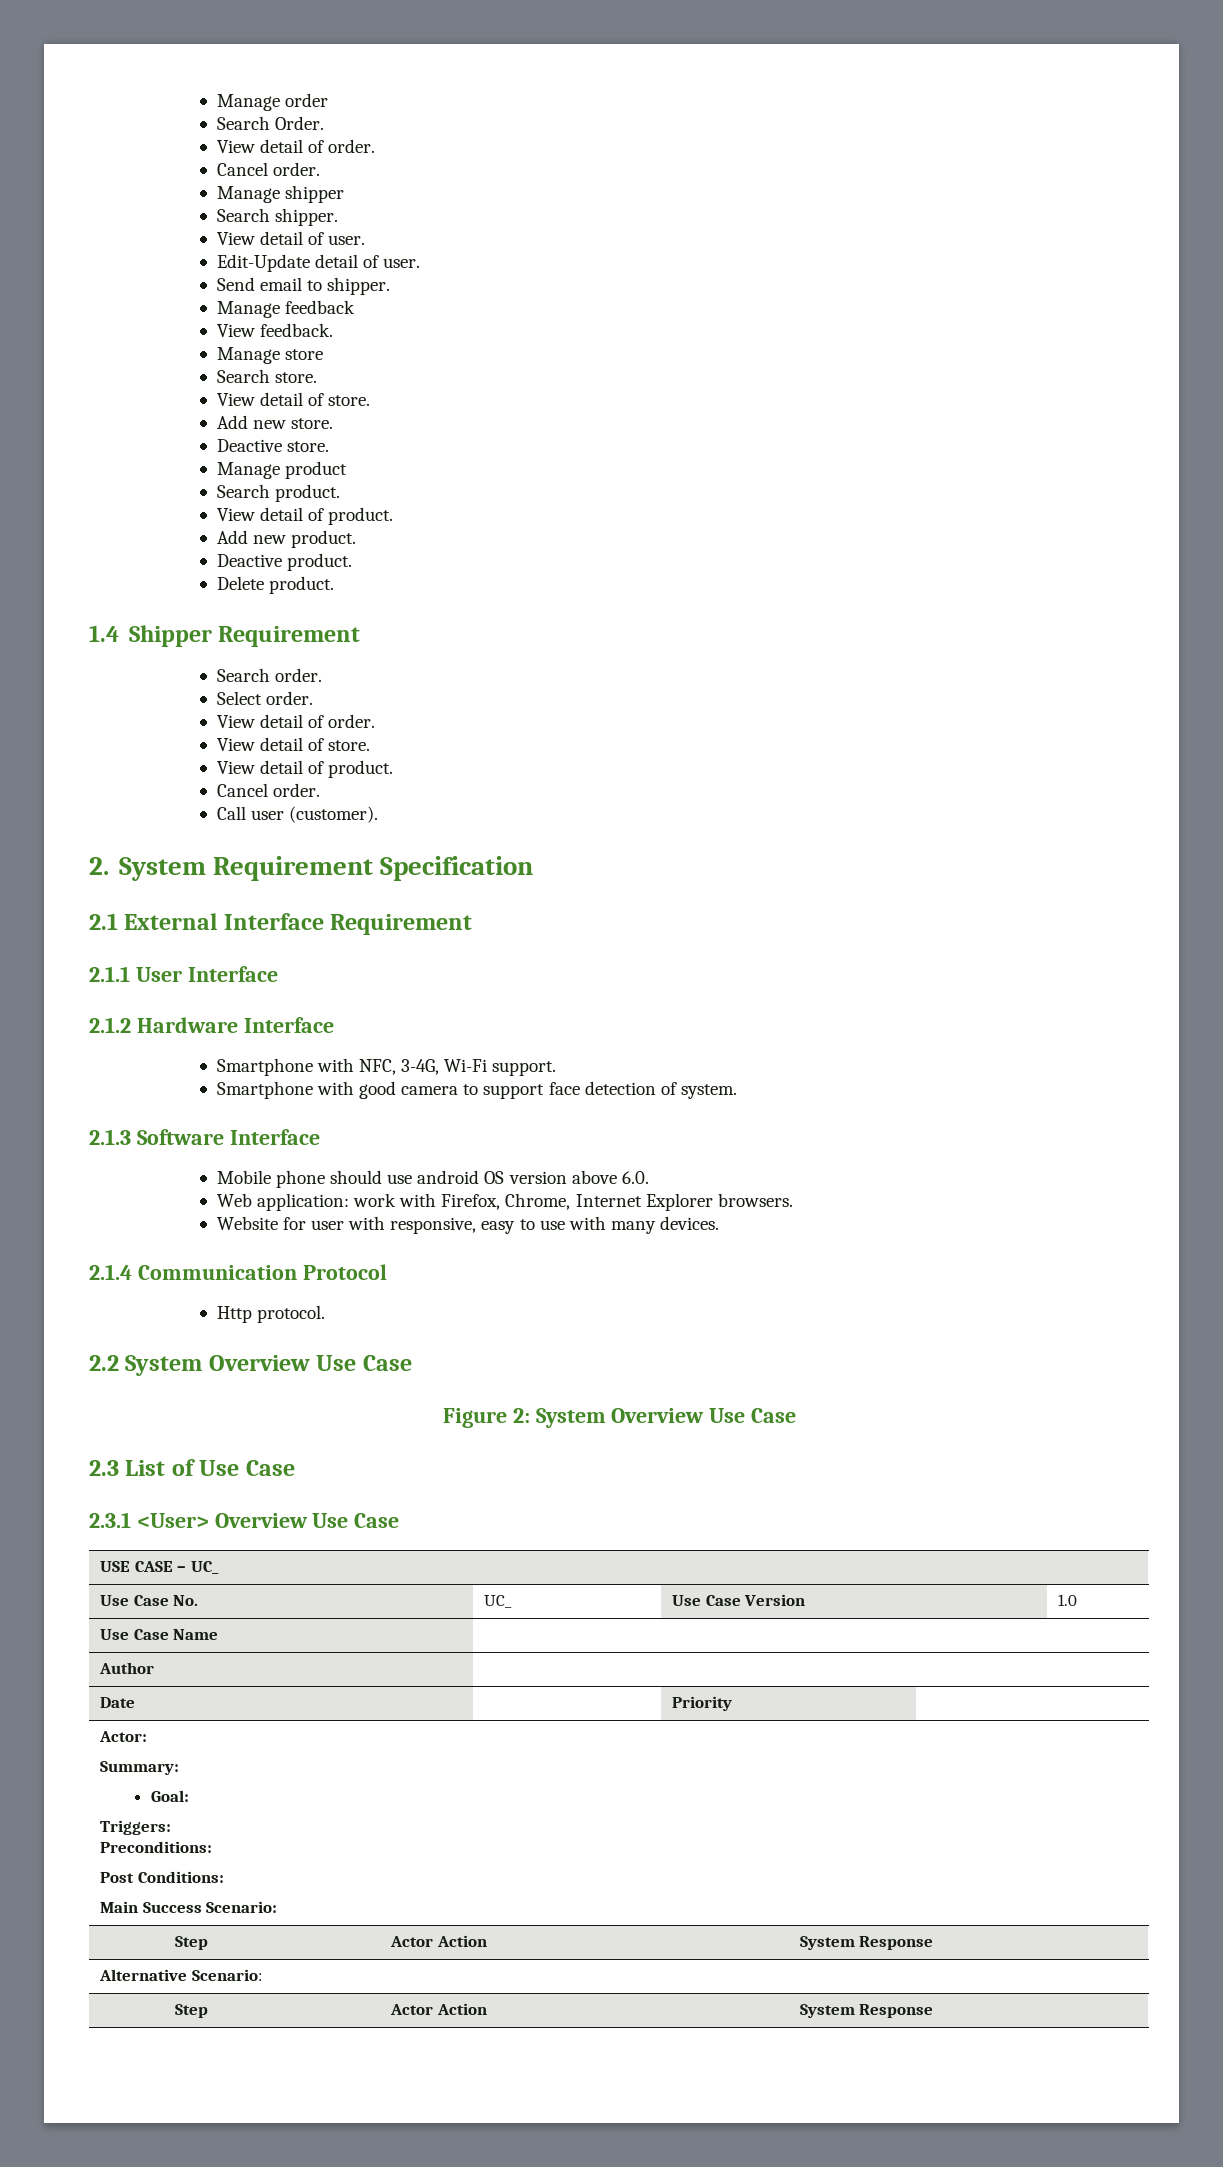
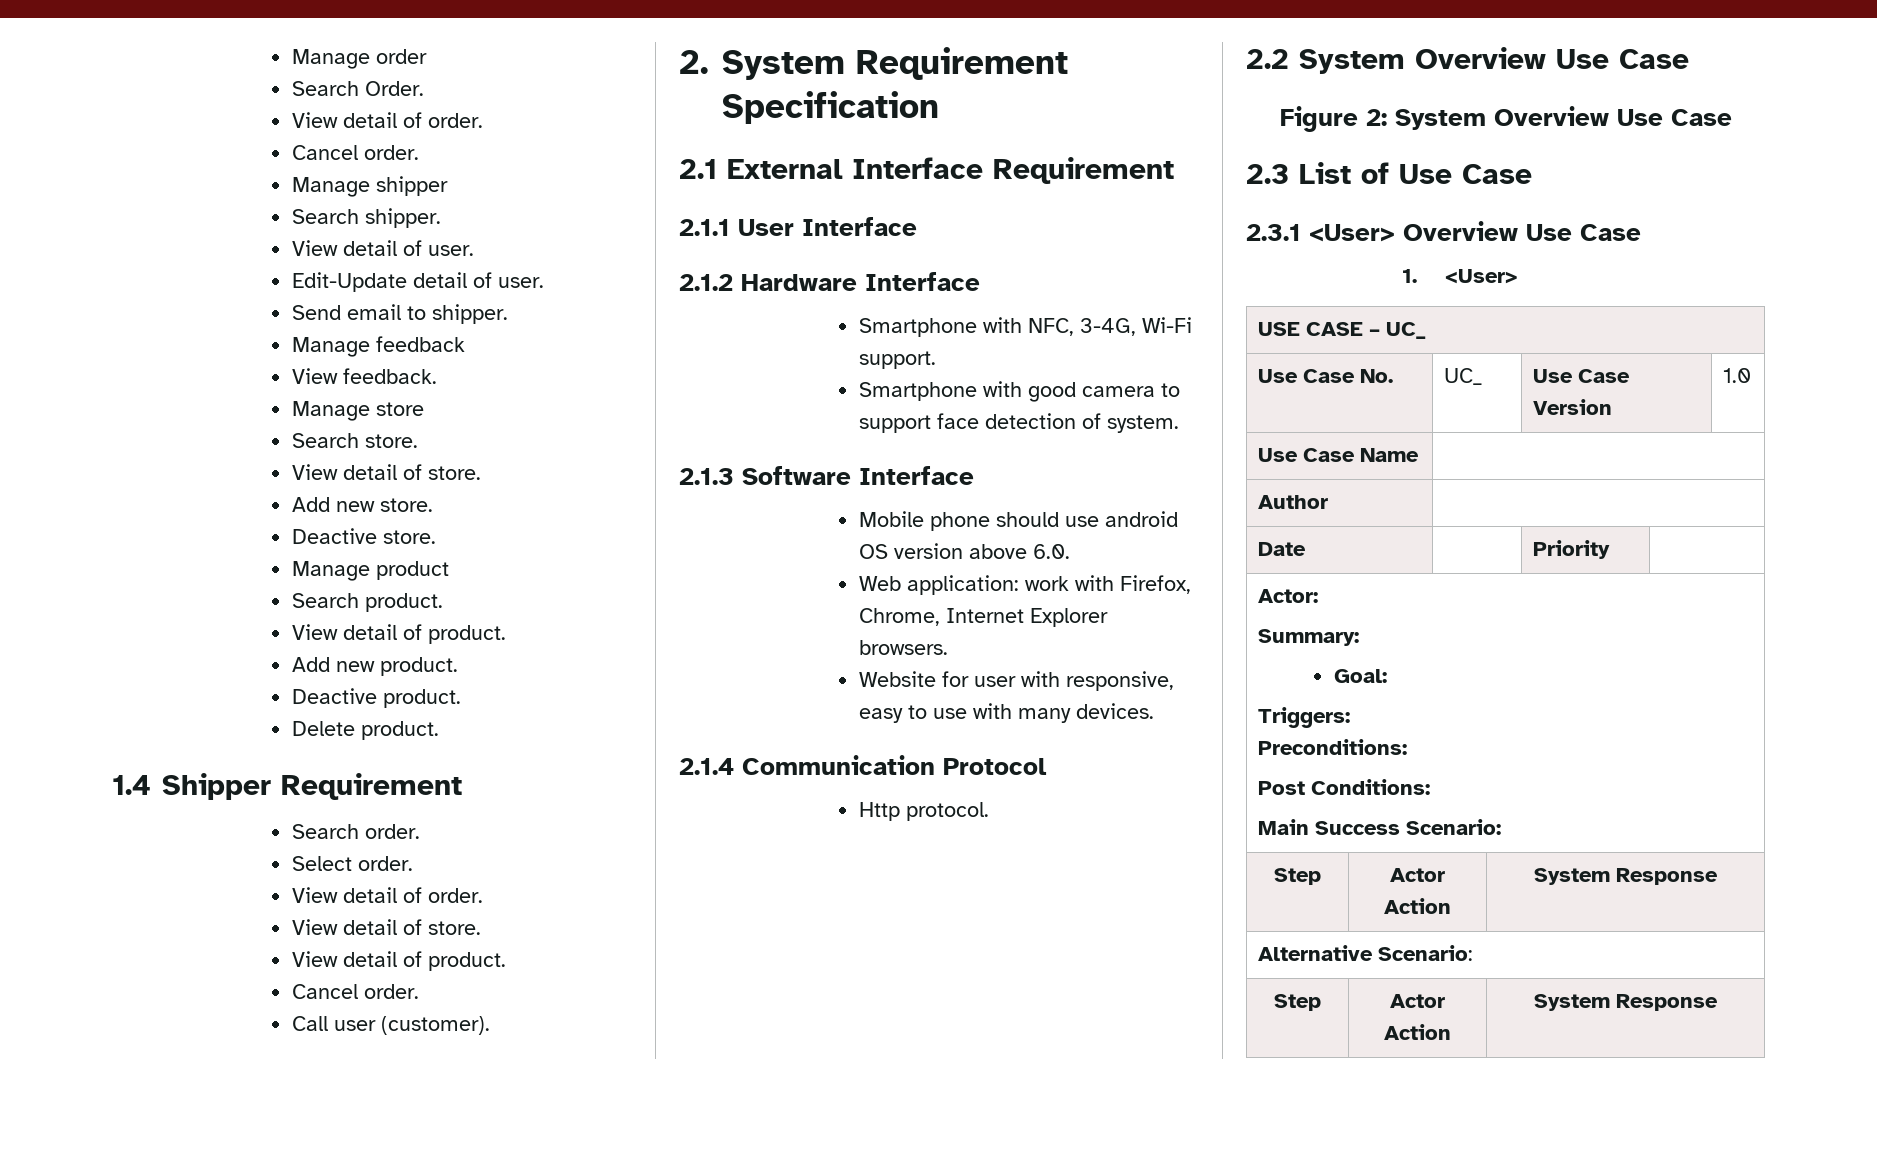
(400, 1520) none -> [1401,269,1518,284] // 1. <User>

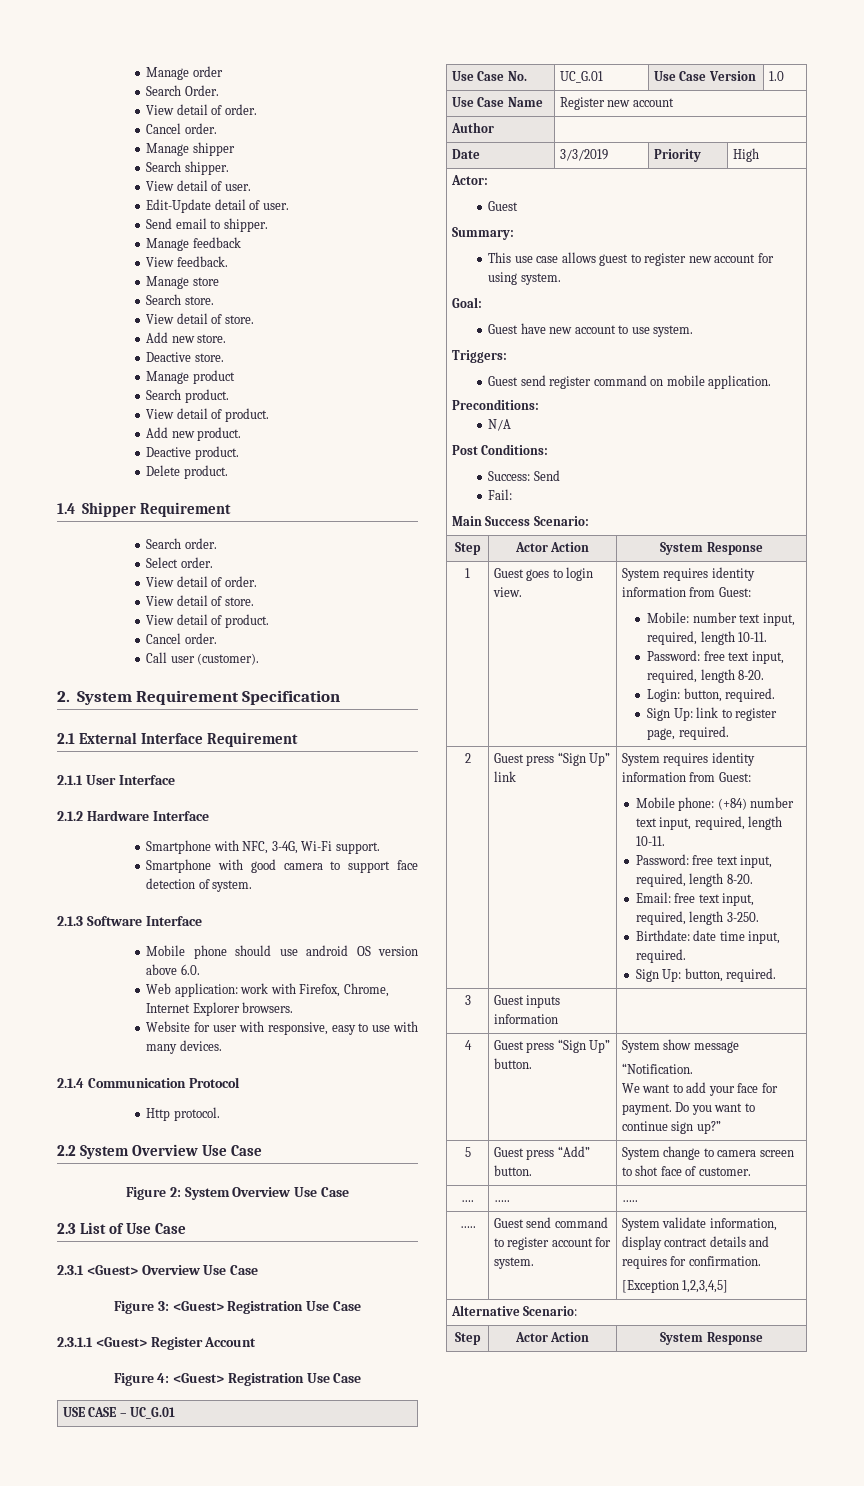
[1309,221,1641,242] [1401,269,1518,284] <User> Overview Use Case // 1. <User> -> [86,1265,259,1275] [114,1301,361,1314] [57,1337,257,1350] [113,1373,362,1386] <Guest> Overview Use Case // Figure 3: <Guest> Registration Use Case // 2.3.1.1 <Guest> Register Account // Figure 4: <Guest> Registration Use Case
[1385,322,1426,339] UC_ -> [130,1407,176,1419] UC_G.01
[1443,368,1482,385] UC_ -> [559,71,603,83] UC_G.01
(1419, 455) none -> [559,97,674,110] Register new account
(1306, 549) none -> [559,149,608,161] 3/3/2019
(1610, 549) none -> [732,148,759,162] High
(1318, 596) none -> [488,201,519,211] // Guest
[1333,669,1387,683] [1257,707,1350,728] Goal: // Triggers: -> [488,252,774,266] [488,272,561,285] [451,297,482,308] [488,323,694,337] [451,350,507,363] [488,375,772,389] This use case allows guest to register new account for using system. // Goal: // Guest have new account to use system. // Triggers: // Guest send register command on mobile application.
(1407, 747) none -> [488,419,512,431] // N/A
(1430, 787) none -> [488,470,560,481] [488,489,513,500] // Success: Send // Fail:
(1718, 876) none -> [465,568,470,578] [493,567,594,581] [492,587,522,597] [621,567,755,581] [621,587,751,597] [647,612,795,626] [647,631,768,645] [647,650,784,664] [647,669,765,683] [647,688,776,702] [647,707,778,721] [647,726,729,740] [464,753,471,763] [493,752,611,766] [493,771,516,782] [621,752,755,766] [621,772,751,782] [635,797,795,811] [635,816,783,830] [635,836,665,846] [635,854,773,868] [635,873,753,887] [635,892,755,906] [635,911,759,925] [635,930,781,944] [635,949,686,963] [635,968,777,982] [464,995,471,1005] [493,995,561,1008] [493,1014,558,1024] [464,1040,472,1050] [493,1039,611,1053] [493,1058,532,1069] [621,1039,739,1053] [621,1063,693,1074] [621,1082,778,1096] [621,1102,755,1115] [621,1121,721,1134] [464,1147,471,1157] [493,1146,590,1160] [493,1165,532,1176] [621,1146,794,1160] [621,1165,751,1176] [461,1200,474,1202] [493,1200,510,1202] [621,1200,638,1202] [459,1226,476,1228] [493,1217,608,1228] [493,1237,612,1250] [493,1257,534,1269] [621,1217,777,1231] [621,1236,770,1250] [621,1256,761,1269] [621,1280,729,1293] // 1 | Guest goes to login view. | System requires identity information from Guest: // Mobile: number text input, required, length 10-11. // Password: free text input, required, length 8-20. // Login: button, required. // Sign Up: link to register page, required. // 2 | Guest press “Sign Up” link | System requires identity information from Guest: // Mobile phone: (+84) number text input, required, length 10-11. // Password: free text input, required, length 8-20. // Email: free text input, required, length 3-250. // Birthdate: date time input, required. // Sign Up: button, required. // 3 | Guest inputs information | // 4 | Guest press “Sign Up” button. | System show message // “Notification. // We want to add your face for payment. Do you want to continue sign up?” // 5 | Guest press “Add” button. | System change to camera screen to shot face of customer. // …. | ….. | ….. // ….. | Guest send command to register account for system. | System validate information, display contract details and requires for confirmation. // [Exception 1,2,3,4,5]

